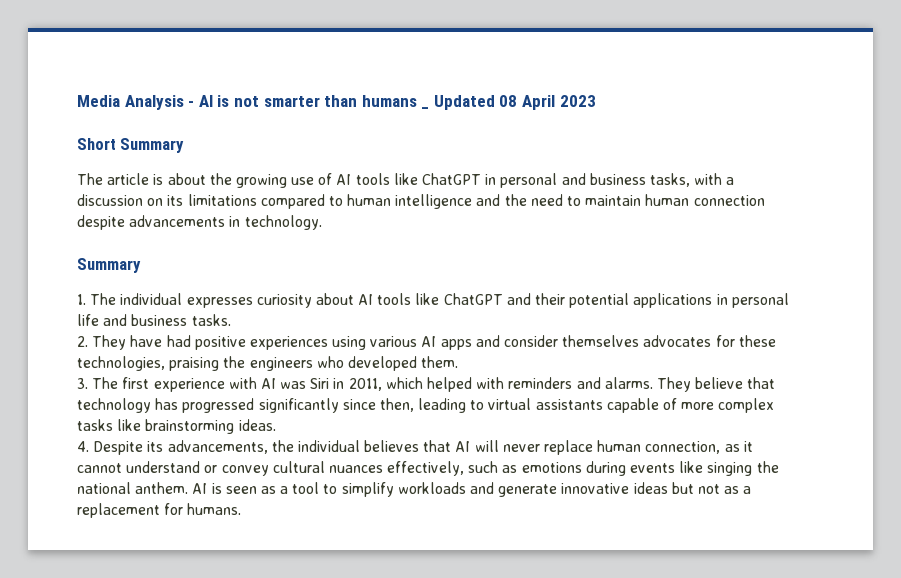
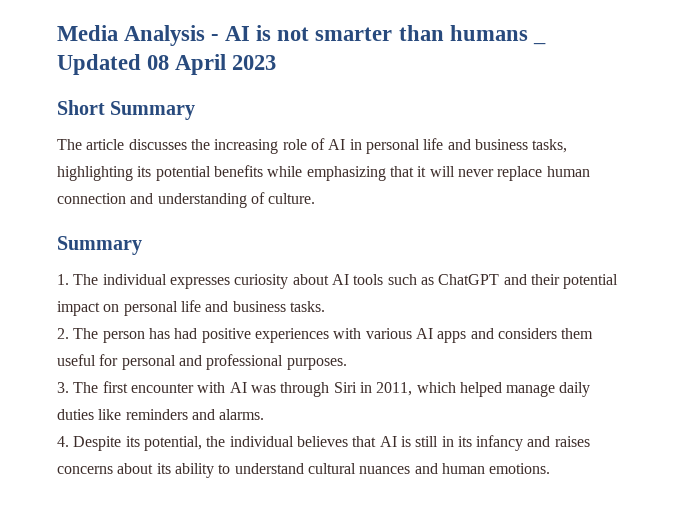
[153,173,558,188] is about the growing use of AI tools like ChatGPT in personal -> [128,138,444,154] discusses the increasing role of AI in personal life
[694,173,735,185] [77,194,765,209] [77,215,322,230] with a discussion on its limitations compared to human intelligence and the need to maintain human connection despite advancements in technology. -> [57,165,590,181] [57,192,316,208] highlighting its potential benefits while emphasizing that it will never replace human connection and understanding of culture.
[415,293,440,305] like -> [387,274,434,285] such as
[633,293,728,308] applications in -> [57,301,120,316] impact on
[92,335,163,350] They have -> [73,328,170,343] The person has
[332,336,367,350] using -> [333,328,362,339] with
[504,335,776,347] [77,356,459,371] consider themselves advocates for these technologies, praising the engineers who developed them. -> [497,328,594,339] [57,354,347,370] considers them useful for personal and professional purposes.
[153,378,225,392] experience -> [130,383,194,393] encounter
(307, 385) none -> [280,382,330,397] through
[476,377,505,389] with -> [506,382,591,397] [57,409,122,420] manage daily duties like
[656,377,776,392] [77,398,775,413] [77,419,276,434] They believe that technology has progressed significantly since then, leading to virtual assistants capable of more complex tasks like brainstorming ideas. -> (265, 414) none
[167,440,268,454] advancements, -> [143,436,202,451] potential,
[474,440,753,455] [77,461,779,476] [77,482,752,497] [77,503,242,518] will never replace human connection, as it cannot understand or convey cultural nuances effectively, such as emotions during events like singing the national anthem. AI is seen as a tool to simplify workloads and generate innovative ideas but not as a replacement for humans. -> [400,435,590,451] [57,463,551,478] is still in its infancy and raises concerns about its ability to understand cultural nuances and human emotions.

